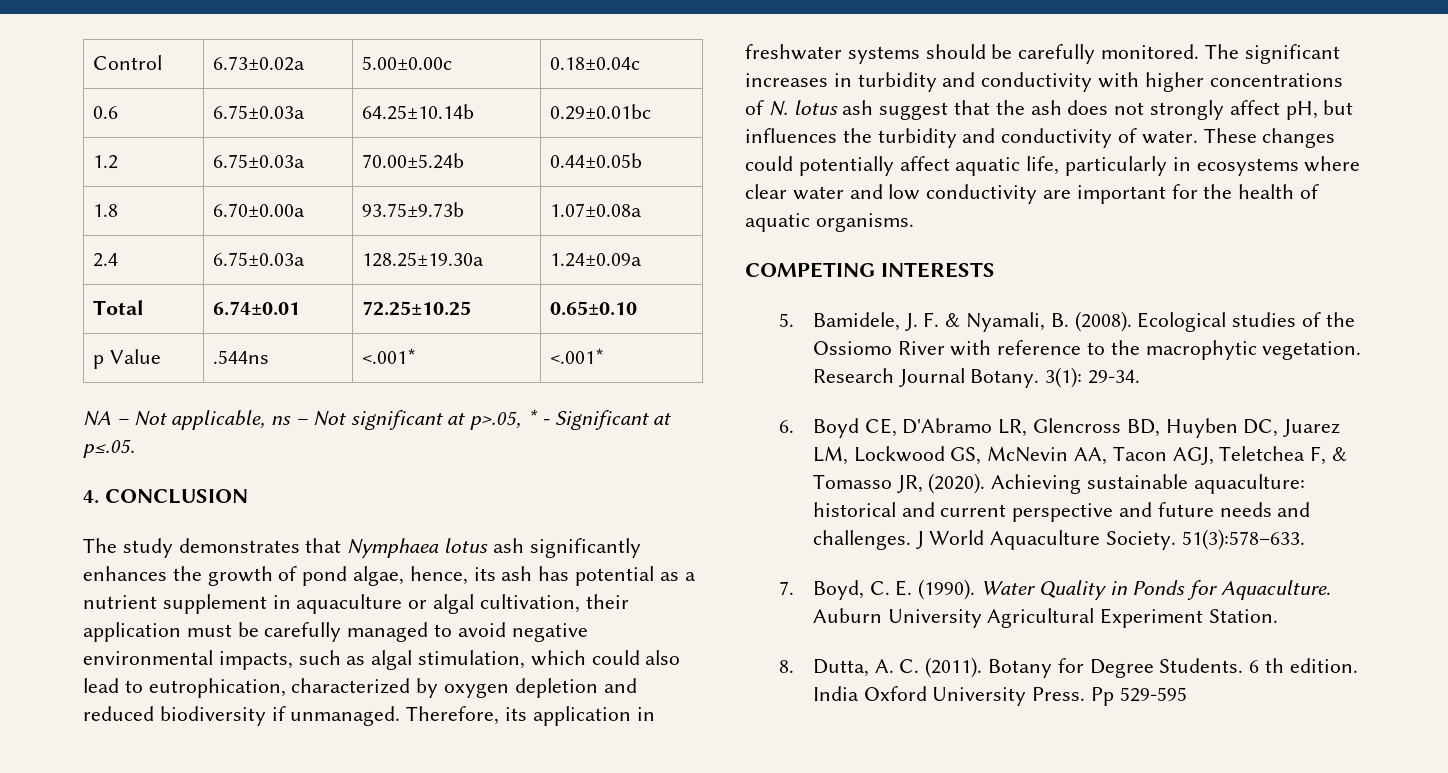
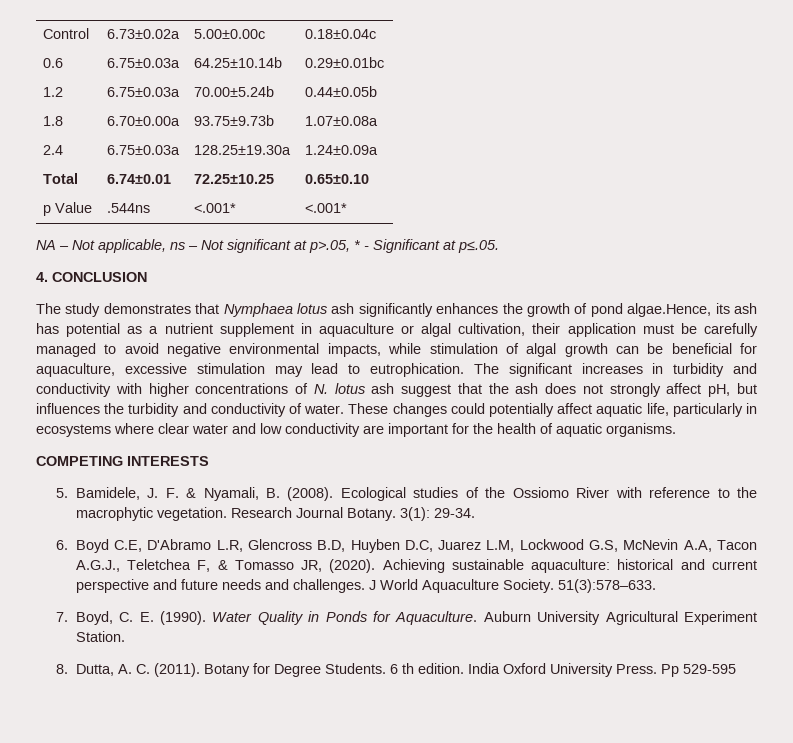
[353,566,468,586] algae, hence, -> [627,303,712,317] algae.Hence,
[298,650,681,670] [83,678,637,698] [83,706,655,726] [745,44,1200,64] such as algal stimulation, which could also lead to eutrophication, characterized by oxygen depletion and reduced biodiversity if unmanaged. Therefore, its application in freshwater systems should be carefully monitored. -> [388,343,757,357] [36,363,464,377] while stimulation of algal growth can be beneficial for aquaculture, excessive stimulation may lead to eutrophication.
[864,418,1341,438] [812,446,1214,465] CE, D'Abramo LR, Glencross BD, Huyben DC, Juarez LM, Lockwood GS, McNevin AA, Tacon AGJ, -> [114,539,757,553] [75,560,120,572] C.E, D'Abramo L.R, Glencross B.D, Huyben D.C, Juarez L.M, Lockwood G.S, McNevin A.A, Tacon A.G.J.,

